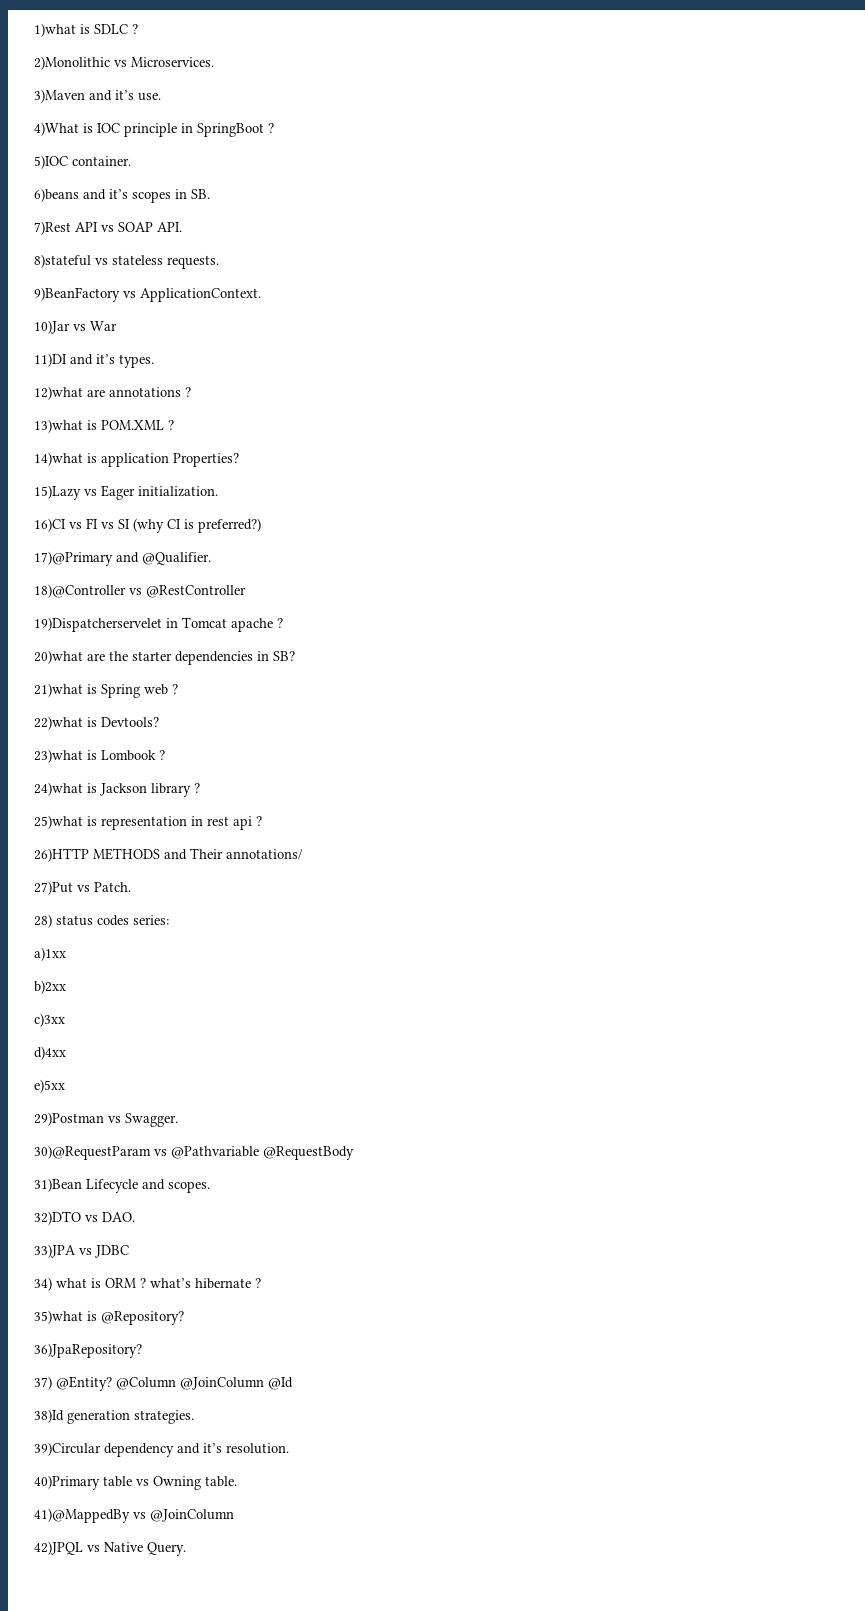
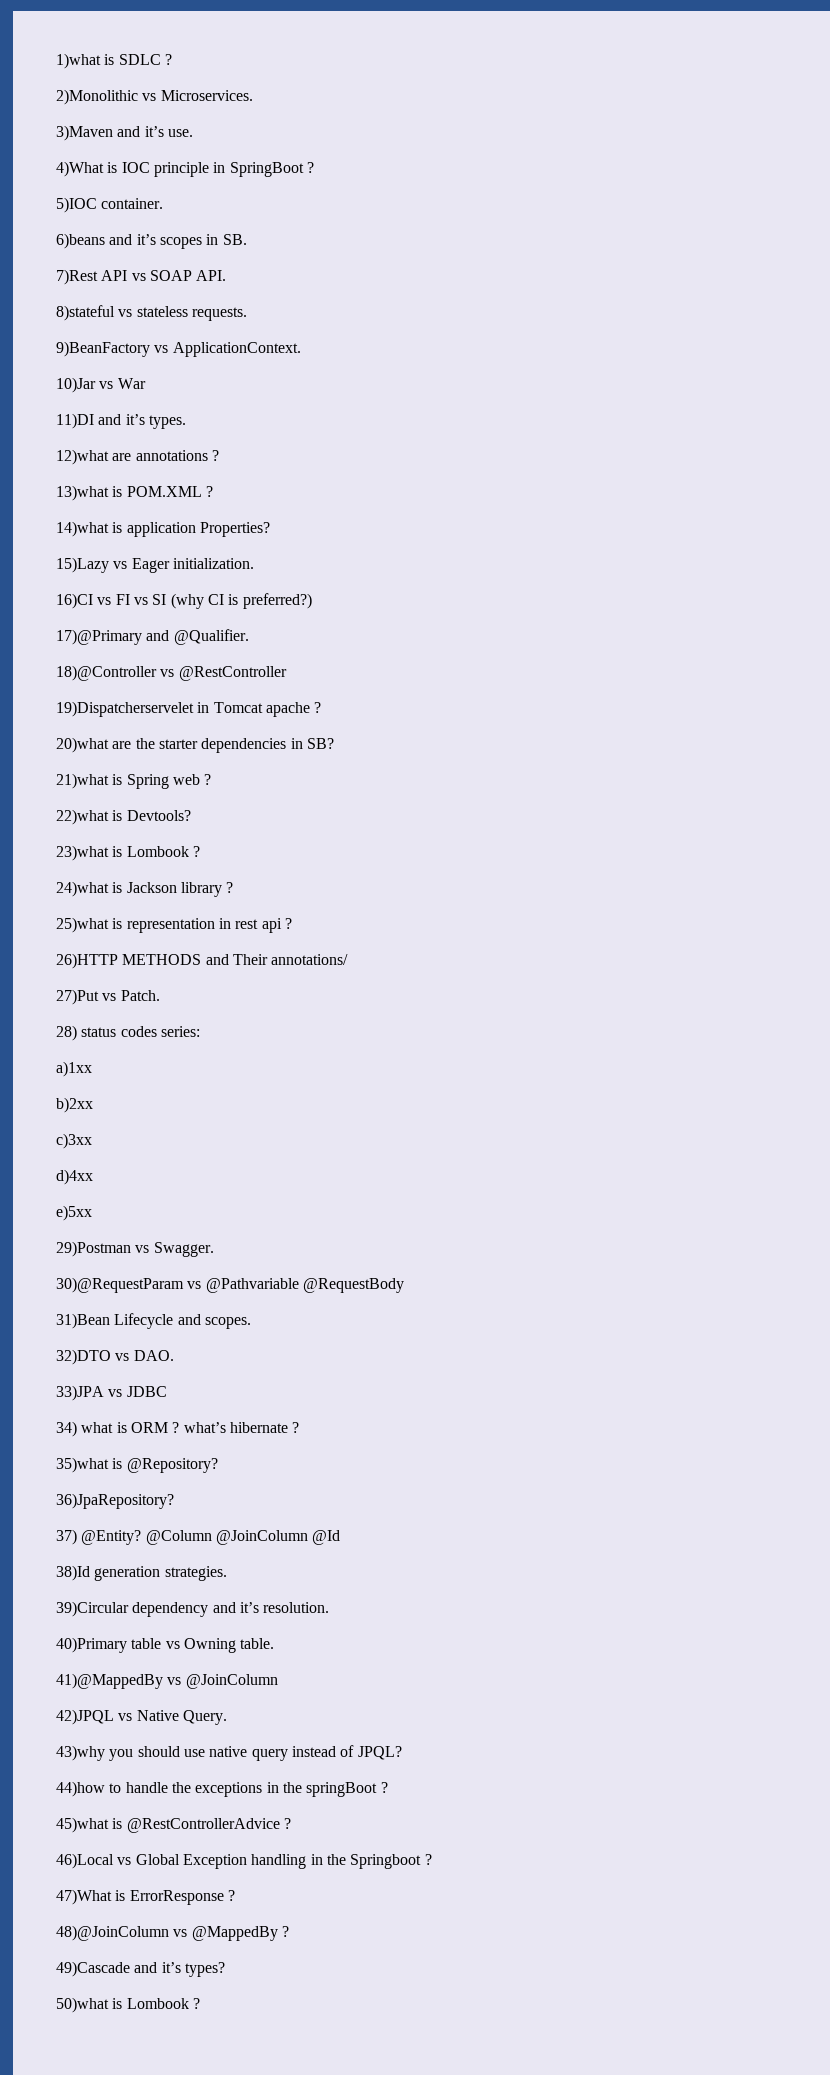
(186, 1549) none -> [56,1745,402,1761] [56,1781,388,1797] [56,1817,291,1833] [56,1853,432,1869] [56,1889,235,1905] [56,1925,289,1941] [56,1961,225,1977] [56,1997,200,2013] // 43)why you should use native query instead of JPQL? // 44)how to handle the exceptions in the springBoot ? // 45)what is @RestControllerAdvice ? // 46)Local vs Global Exception handling in the Springboot ? // 47)What is ErrorResponse ? // 48)@JoinColumn vs @MappedBy ? // 49)Cascade and it’s types? // 50)what is Lombook ?

